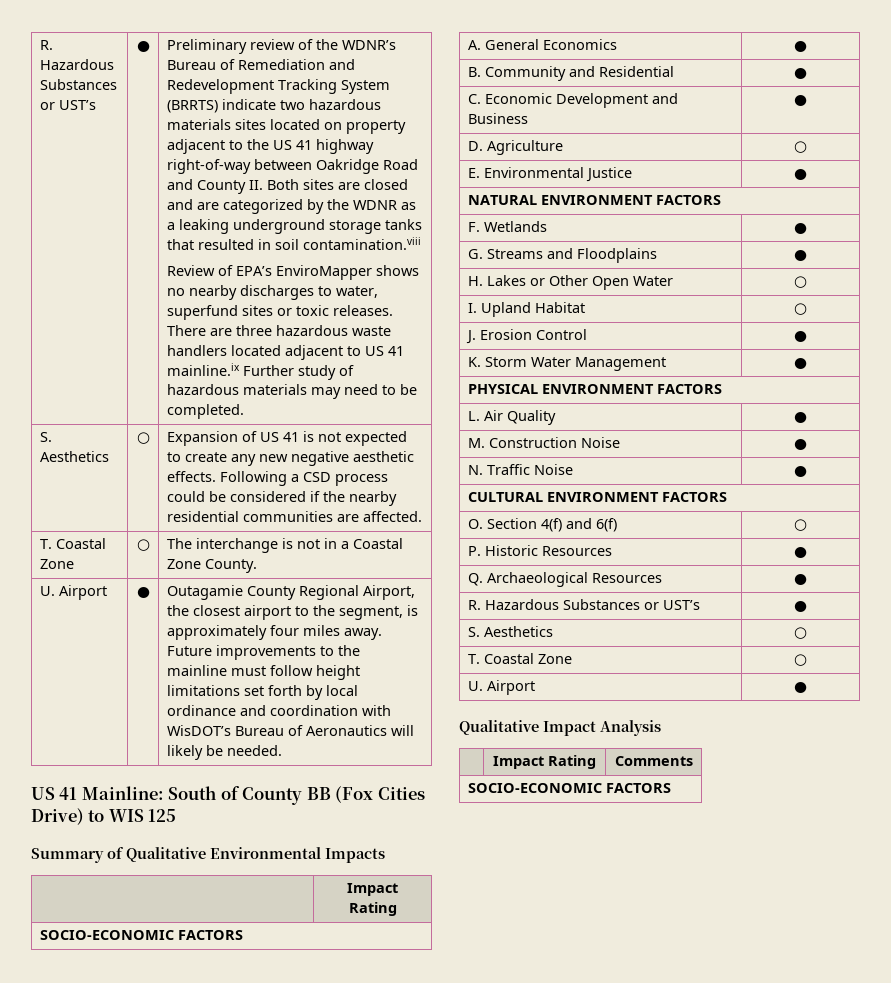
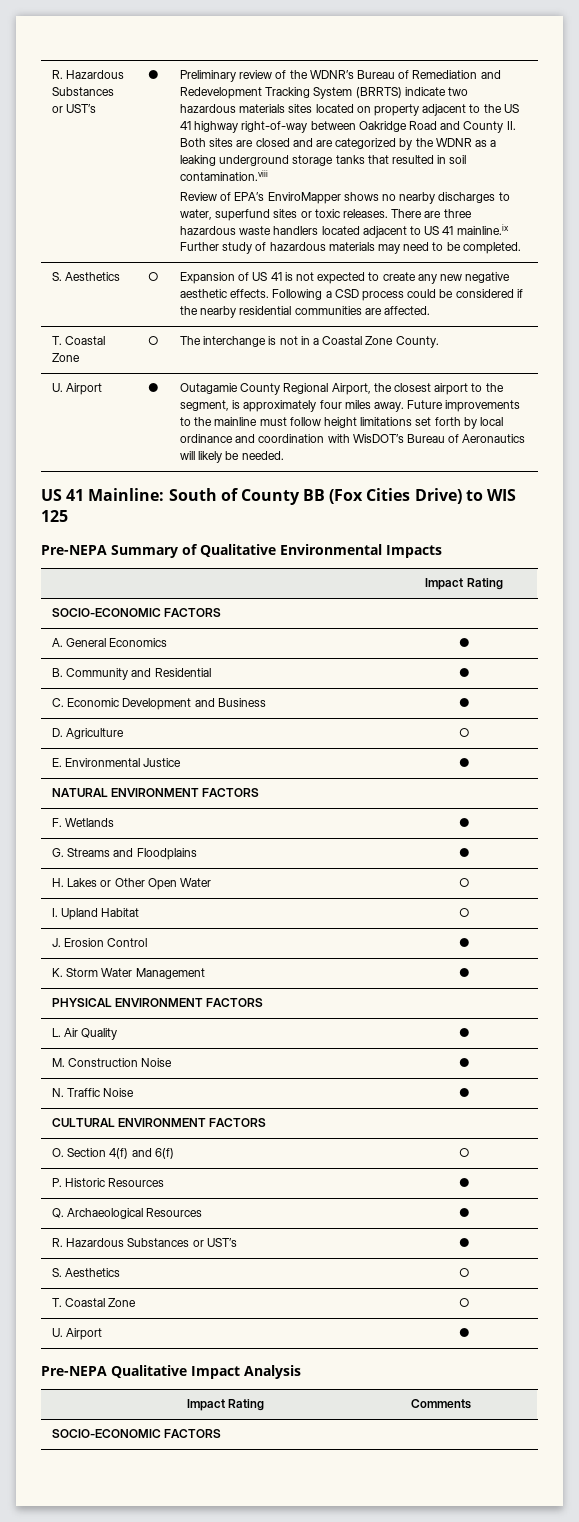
(177, 815) none -> [41,545,107,555] Pre-NEPA
(807, 687) none -> [41,1366,107,1376] Pre-NEPA

